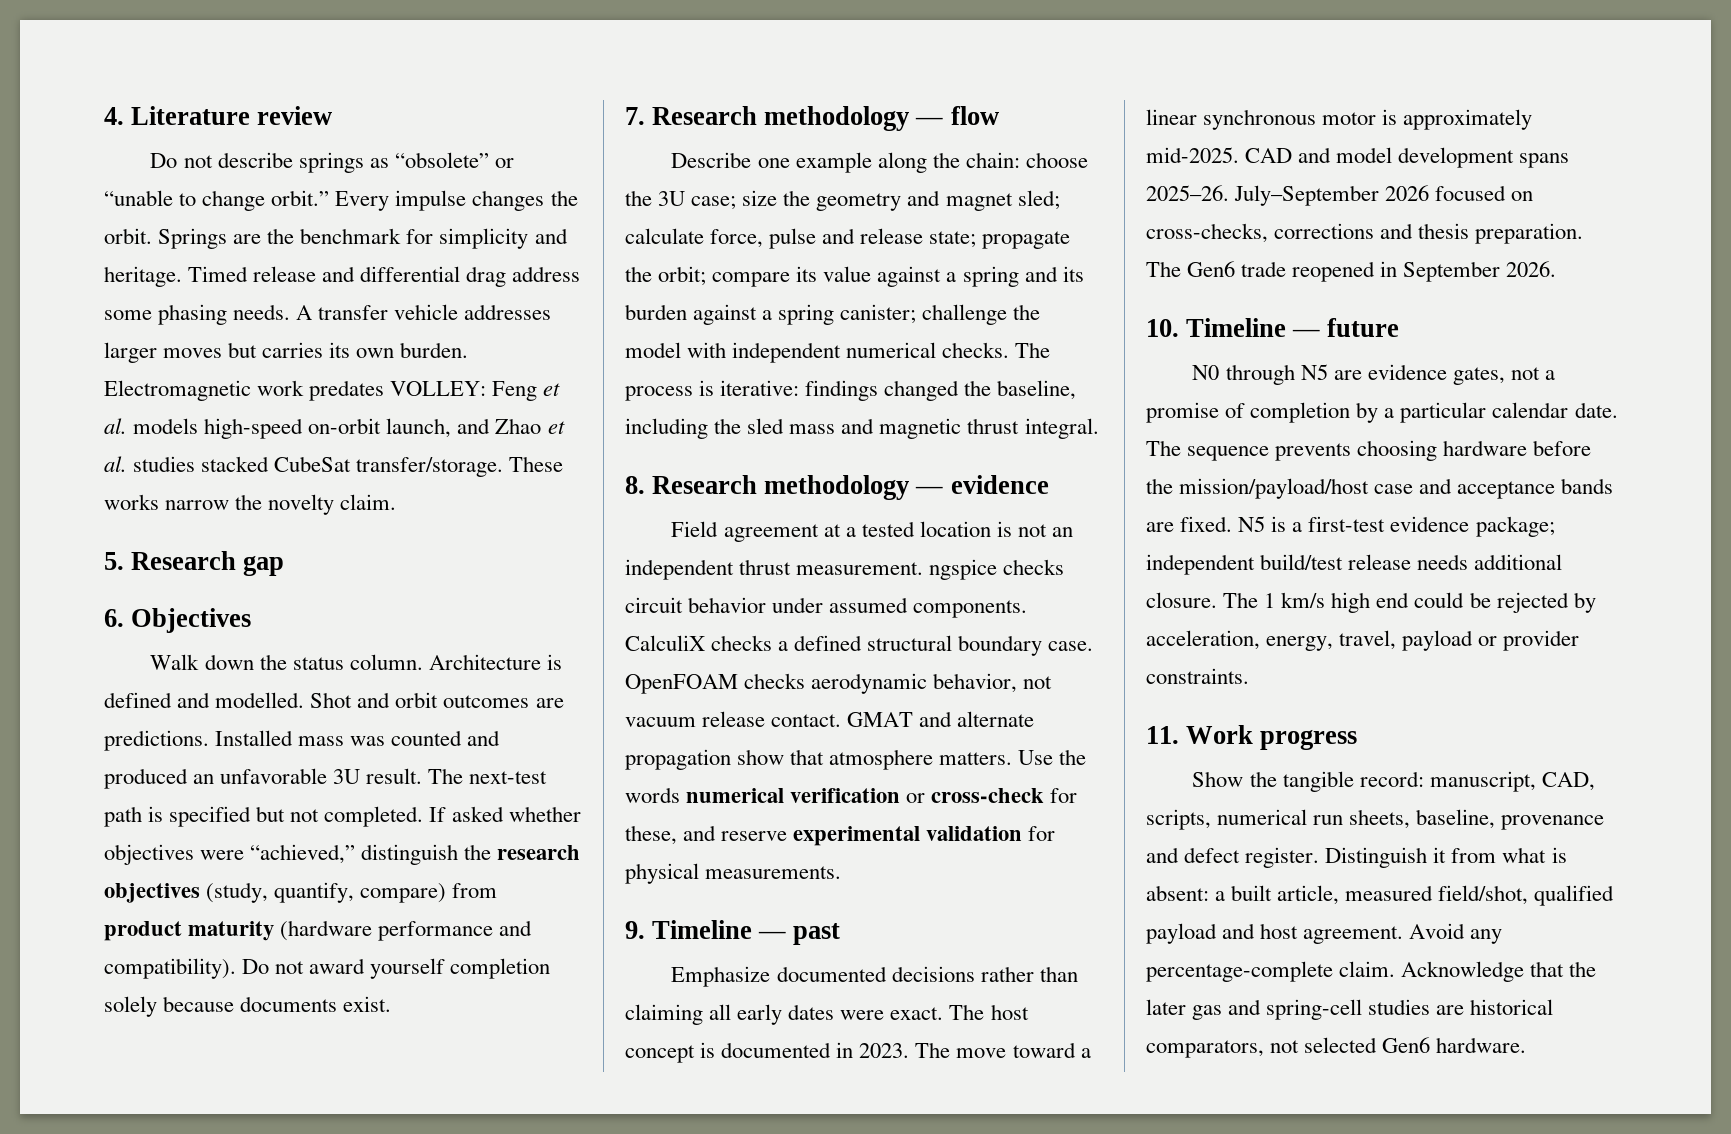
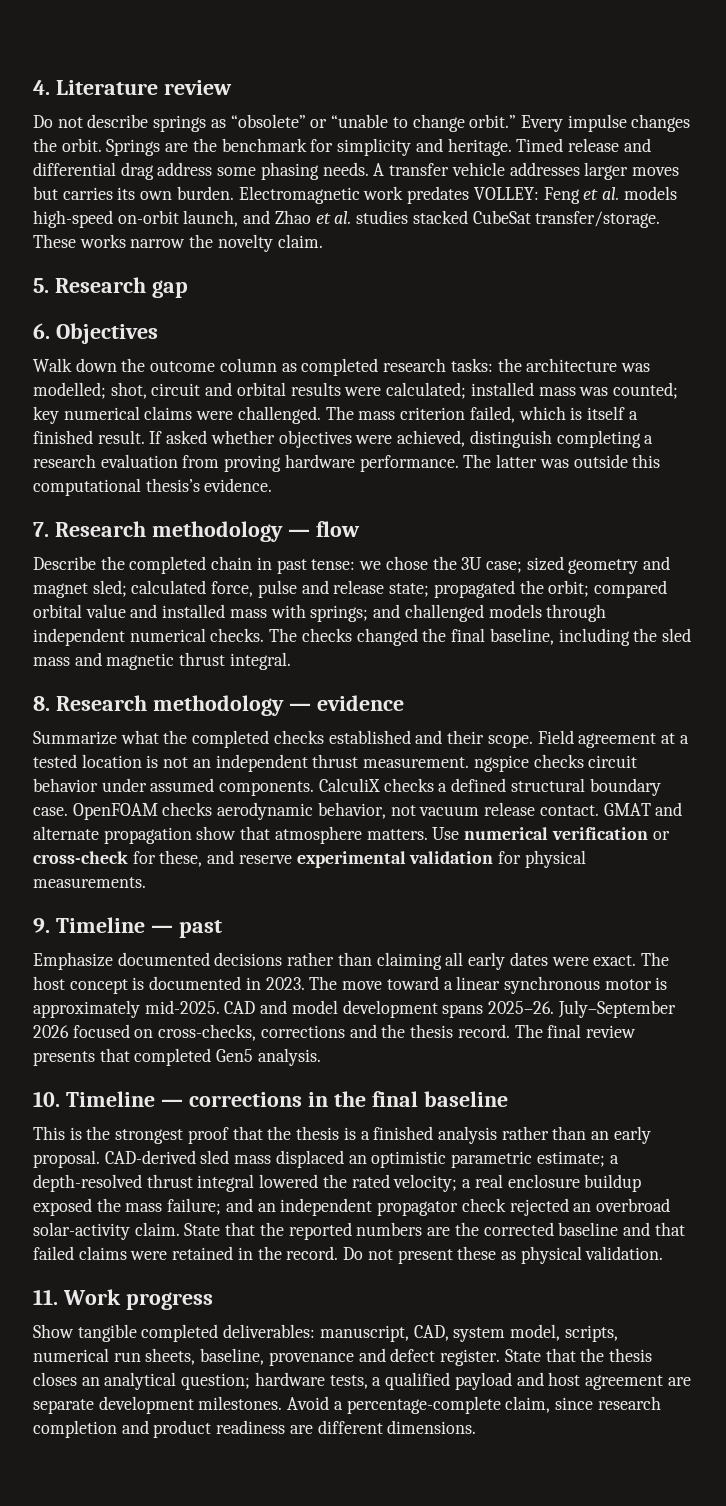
[292,654,562,670] [104,692,564,708] [104,730,501,751] [104,768,548,789] [104,806,424,827] status column. Architecture is defined and modelled. Shot and orbit outcomes are predictions. Installed mass was counted and produced an unfavorable 3U result. The next-test path is specified but not completed. -> [150,358,650,376] [33,382,678,399] [33,406,638,424] [33,430,145,444] outcome column as completed research tasks: the architecture was modelled; shot, circuit and orbital results were calculated; installed mass was counted; key numerical claims were challenged. The mass criterion failed, which is itself a finished result.
[250,844,581,865] [104,882,498,903] [104,920,533,941] [104,958,551,979] [104,996,392,1017] “achieved,” distinguish the research objectives (study, quantify, compare) from product maturity (hardware performance and compatibility). Do not award yourself completion solely because documents exist. -> [397,430,654,448] [33,454,661,472] [33,478,273,496] achieved, distinguish completing a research evaluation from proving hardware performance. The latter was outside this computational thesis’s evidence.
[757,152,1088,173] one example along the chain: choose -> [100,556,428,574] the completed chain in past tense: we chose
[742,190,811,206] size the -> [526,556,564,571] sized
[625,228,704,244] calculate -> [131,580,207,594] calculated
[982,231,1071,249] propagate -> [433,580,515,598] propagated
[712,266,1084,287] [625,304,1041,325] [625,342,1051,363] [625,380,879,401] compare its value against a spring and its burden against a spring canister; challenge the model with independent numerical checks. The process is iterative: findings -> [593,580,667,598] [33,604,607,622] [33,628,352,646] compared orbital value and installed mass with springs; and challenged models through independent numerical checks. The checks
(992, 388) none -> [451,628,486,642] final
(1049, 484) none -> [33,730,533,748] Summarize what the completed checks established and their scope.
[1059,749,1087,765] [625,787,680,803] the words -> (460, 833) none
[1418,223,1584,244] [1146,261,1557,282] [1146,318,1400,337] [1192,364,1556,385] [1146,402,1618,423] [1146,440,1592,461] [1146,478,1614,499] [1146,516,1555,537] [1146,554,1563,575] [1146,592,1596,613] [1146,630,1580,651] [1146,668,1249,684] [1146,725,1358,750] [1192,771,1595,792] thesis preparation. The Gen6 trade reopened in September 2026. // 10. Timeline — future // N0 through N5 are evidence gates, not a promise of completion by a particular calendar date. The sequence prevents choosing hardware before the mission/payload/host case and acceptance bands are fixed. N5 is a first-test evidence package; independent build/test release needs additional closure. The 1 km/s high end could be rejected by acceleration, energy, travel, payload or provider constraints. // 11. Work progress // Show the tangible record: manuscript, CAD, -> [381,1024,636,1038] [33,1048,321,1066] [33,1091,508,1107] [33,1126,651,1144] [33,1150,619,1168] [33,1174,642,1192] [33,1198,670,1216] [33,1222,685,1240] [33,1246,664,1264] [33,1289,213,1310] [33,1324,561,1342] the thesis record. The final review presents that completed Gen5 analysis. // 10. Timeline — corrections in the final baseline // This is the strongest proof that the thesis is a finished analysis rather than an early proposal. CAD-derived sled mass displaced an optimistic parametric estimate; a depth-resolved thrust integral lowered the rated velocity; a real enclosure buildup exposed the mass failure; and an independent propagator check rejected an overbroad solar-activity claim. State that the reported numbers are the corrected baseline and that failed claims were retained in the record. Do not present these as physical validation. // 11. Work progress // Show tangible completed deliverables: manuscript, CAD, system model,
[1325,847,1567,868] [1146,885,1615,906] [1146,923,1503,944] [1146,961,1597,982] [1146,999,1554,1020] [1146,1037,1527,1058] Distinguish it from what is absent: a built article, measured field/shot, qualified payload and host agreement. Avoid any percentage-complete claim. Acknowledge that the later gas and spring-cell studies are historical comparators, not selected Gen6 hardware. -> [504,1348,652,1362] [33,1372,691,1390] [33,1396,661,1414] [33,1420,477,1438] State that the thesis closes an analytical question; hardware tests, a qualified payload and host agreement are separate development milestones. Avoid a percentage-complete claim, since research completion and product readiness are different dimensions.

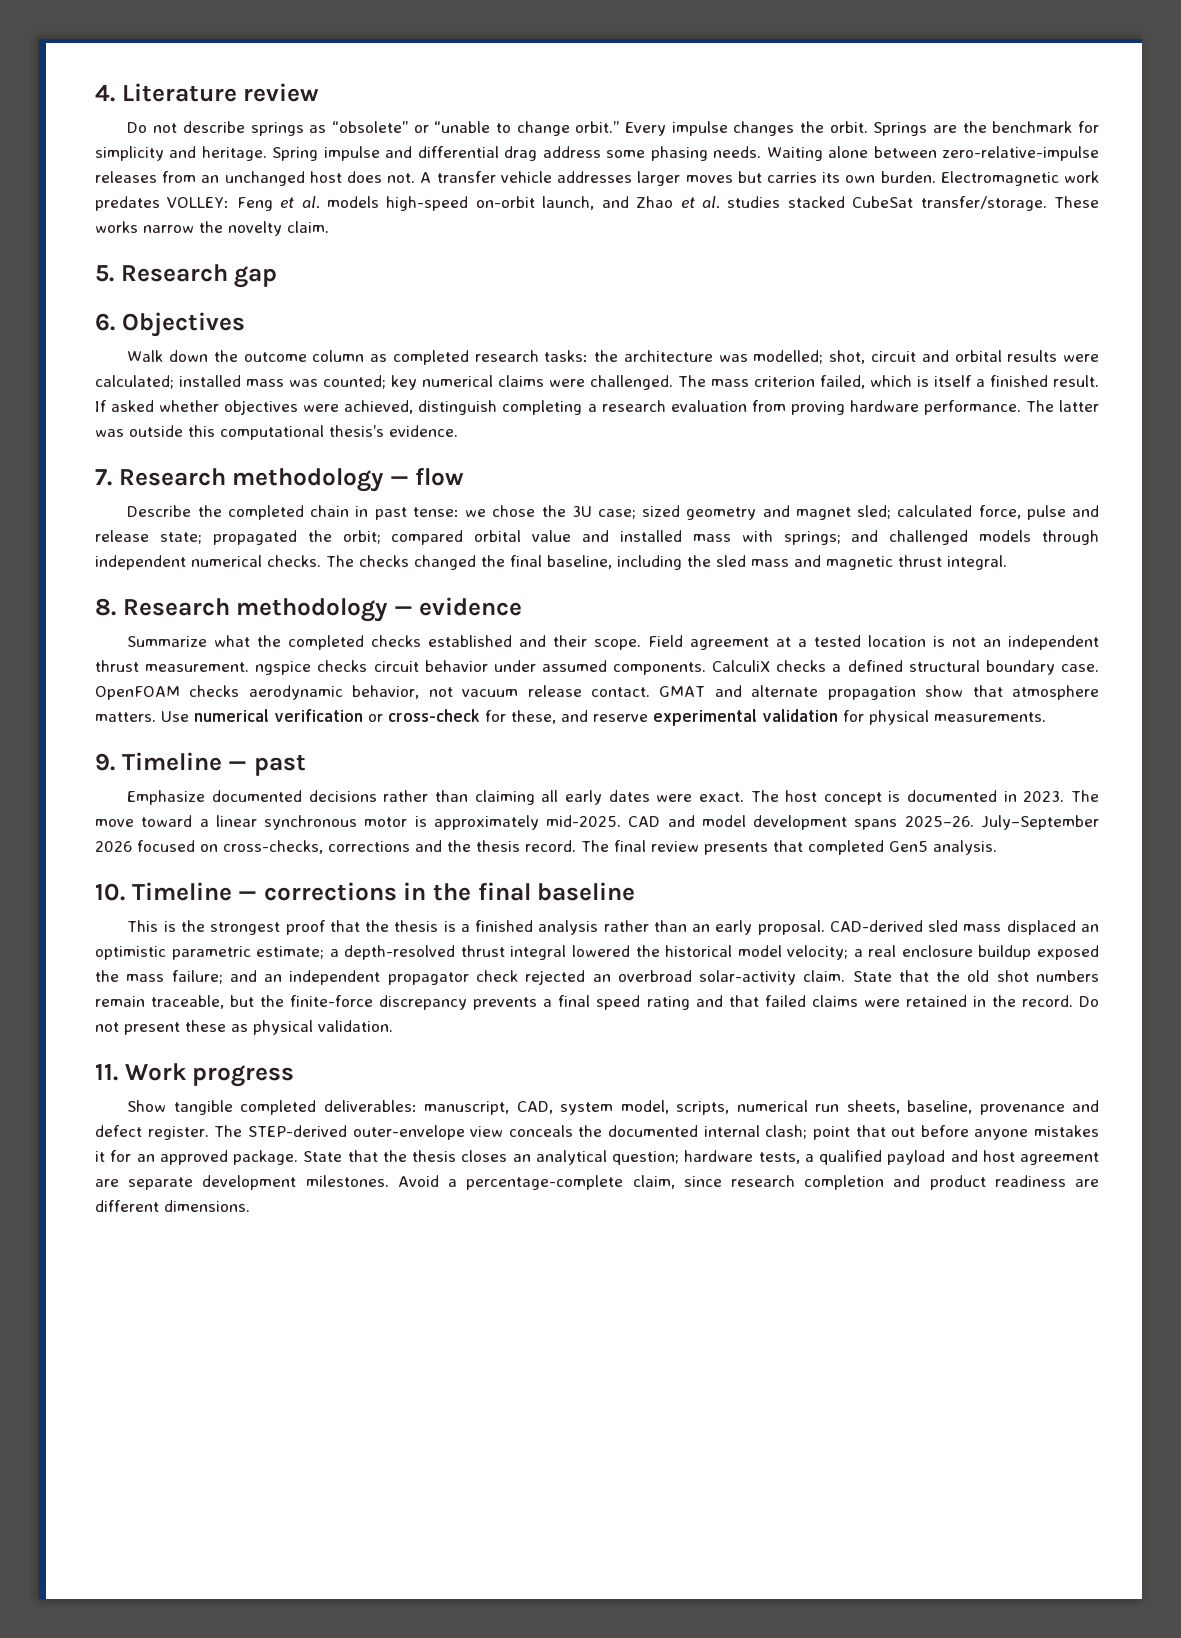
[516,138,619,152] Timed release -> [272,146,380,161] Spring impulse
(369, 169) none -> [766,146,1099,161] [95,171,416,186] Waiting alone between zero-relative-impulse releases from an unchanged host does not.
[351,1174,390,1188] rated -> [665,945,782,957] historical model
[288,1222,619,1240] reported numbers are the corrected baseline -> [967,970,1100,982] [95,995,690,1010] old shot numbers remain traceable, but the finite-force discrepancy prevents a final speed rating
(501, 1357) none -> [214,1125,1099,1140] [95,1150,298,1165] The STEP-derived outer-envelope view conceals the documented internal clash; point that out before anyone mistakes it for an approved package.

